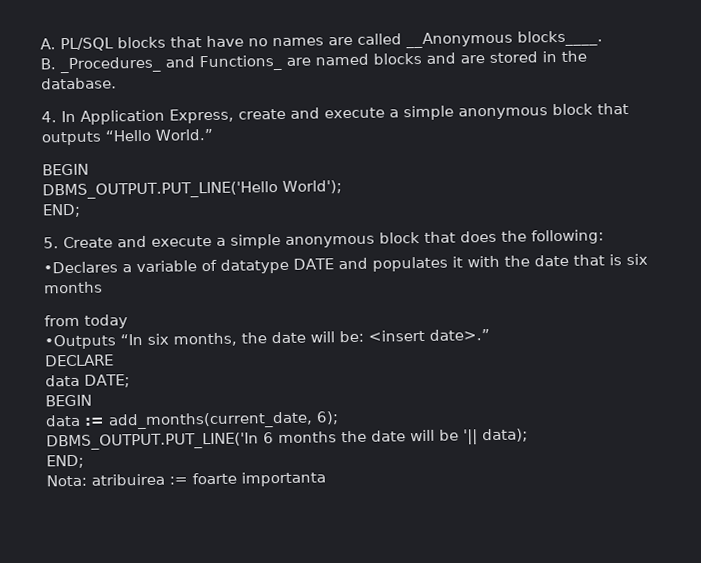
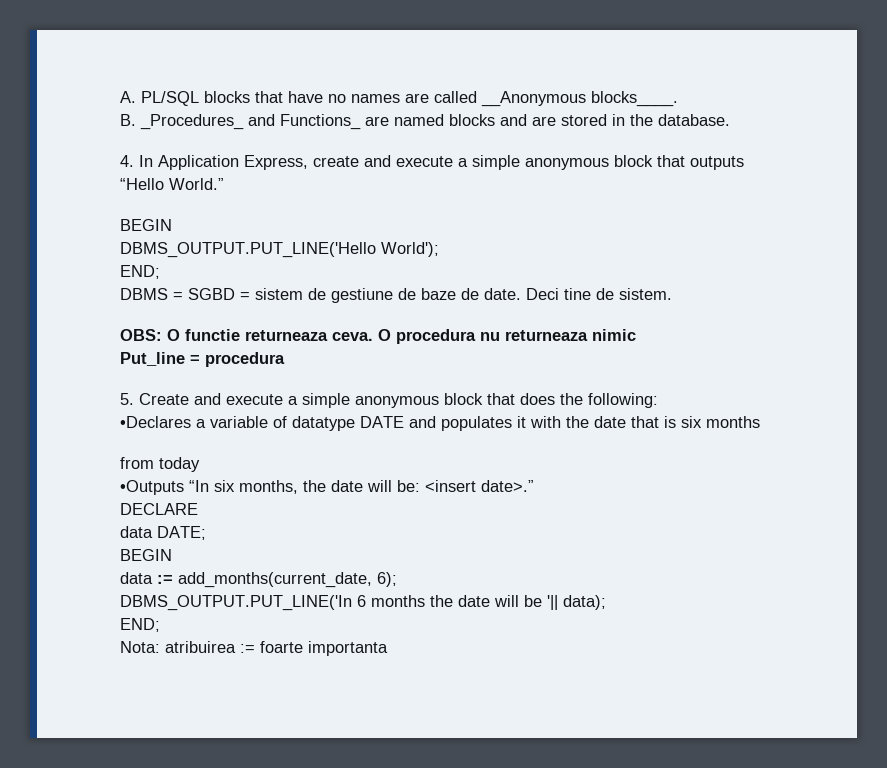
(81, 210) none -> [120,288,672,303] [120,329,636,344] [120,352,285,367] // DBMS = SGBD = sistem de gestiune de baze de date. Deci tine de sistem. // OBS: O functie returneaza ceva. O procedura nu returneaza nimic // Put_line = procedura

